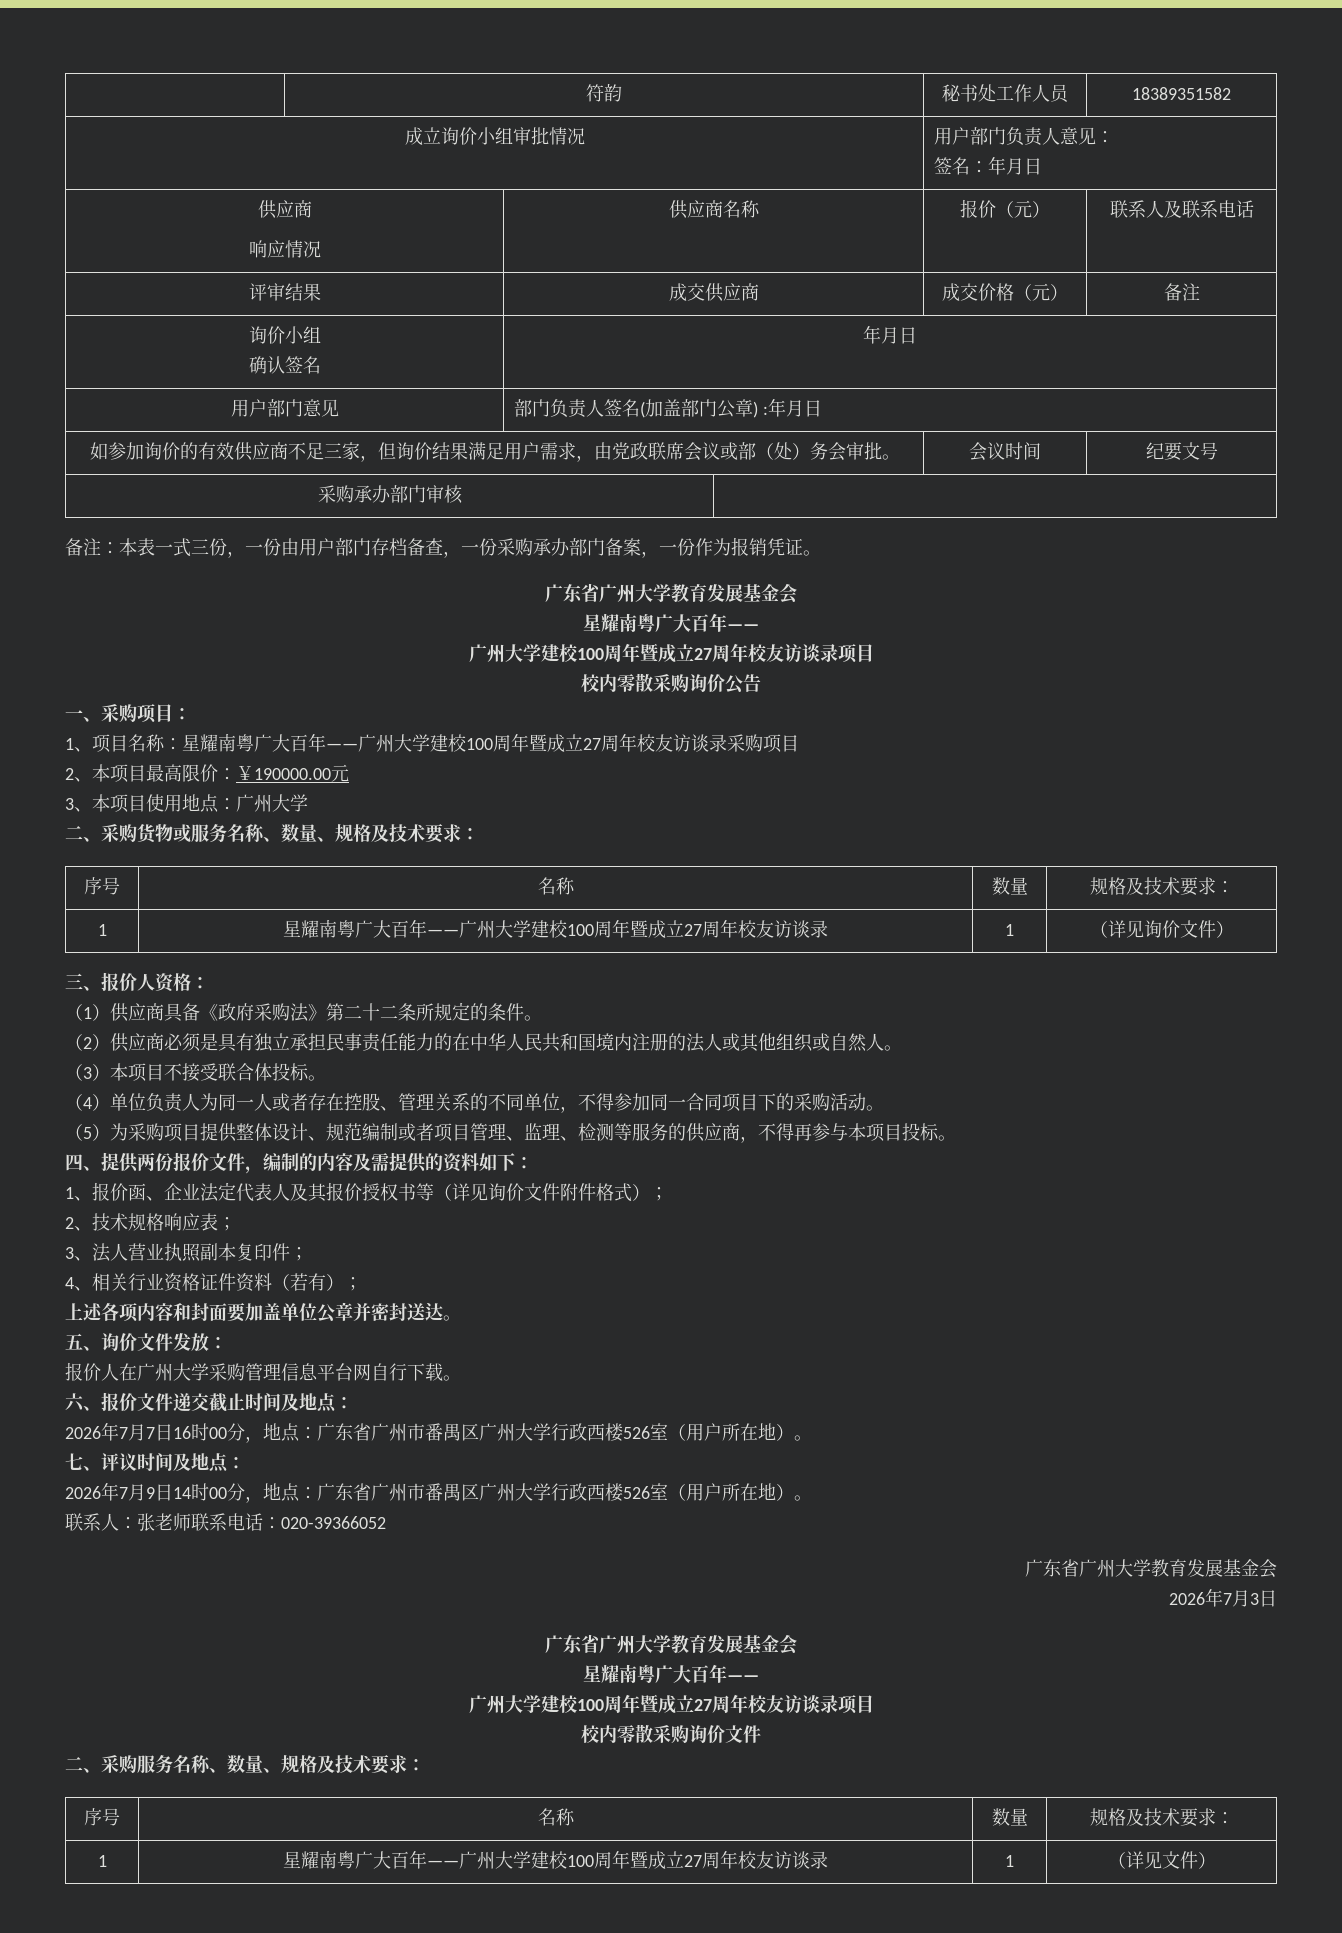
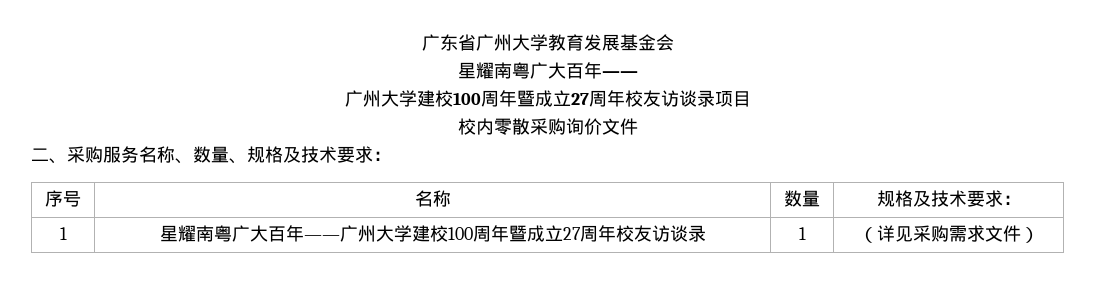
[586,83,622,102] [942,84,1070,103] [1132,87,1231,100] [404,127,585,145] [934,127,1115,146] [934,156,1043,175] [257,200,312,219] [248,240,321,258] [668,200,760,219] [960,199,1050,218] [1109,200,1254,218] [248,283,321,301] [668,283,759,302] [942,283,1068,301] [1163,283,1200,301] [248,326,321,344] [248,356,321,374] [863,325,917,344] [230,399,339,417] [514,398,823,418] [89,442,900,462] [969,442,1041,461] [1145,442,1218,461] [317,485,463,504] [65,537,821,558] [545,583,797,604] [583,613,759,632] [468,643,874,663] [581,673,761,694] [65,704,191,723] [65,733,799,753] [65,764,349,783] [65,794,308,813] [65,823,479,843] [84,877,120,895] [537,877,575,895] [991,877,1028,895] [1089,877,1234,896] [97,924,107,936] [283,919,828,938] [1005,924,1014,936] [1089,920,1234,938] [65,972,209,992] [65,1002,542,1022] [65,1033,902,1052] [65,1063,326,1082] [65,1093,884,1113] [65,1123,956,1143] [65,1152,533,1174] [65,1182,668,1202] [65,1213,236,1231] [65,1243,308,1262] [65,1273,362,1292] [65,1302,461,1323] [65,1333,227,1352] [65,1362,461,1381] [65,1392,353,1413] [65,1422,812,1443] [65,1453,245,1473] [65,1482,812,1503] [65,1513,386,1531] [1025,1559,1277,1578] [1169,1588,1277,1607] | 符韵 | 秘书处工作人员 | 18389351582 // 成立询价小组审批情况 | 用户部门负责人意见： // 签名：年月日 // 供应商 // 响应情况 | 供应商名称 | 报价（元） | 联系人及联系电话 // 评审结果 | 成交供应商 | 成交价格（元） | 备注 // 询价小组 // 确认签名 | 年月日 // 用户部门意见 | 部门负责人签名(加盖部门公章) :年月日 // 如参加询价的有效供应商不足三家，但询价结果满足用户需求，由党政联席会议或部（处）务会审批。 | 会议时间 | 纪要文号 // 采购承办部门审核 | // 备注：本表一式三份，一份由用户部门存档备查，一份采购承办部门备案，一份作为报销凭证。 // 广东省广州大学教育发展基金会 // 星耀南粤广大百年—— // 广州大学建校100周年暨成立27周年校友访谈录项目 // 校内零散采购询价公告 // 一、采购项目： // 1、项目名称：星耀南粤广大百年——广州大学建校100周年暨成立27周年校友访谈录采购项目 // 2、本项目最高限价：￥190000.00元 // 3、本项目使用地点：广州大学 // 二、采购货物或服务名称、数量、规格及技术要求： // 序号 | 名称 | 数量 | 规格及技术要求： // 1 | 星耀南粤广大百年——广州大学建校100周年暨成立27周年校友访谈录 | 1 | （详见询价文件） // 三、报价人资格： // （1）供应商具备《政府采购法》第二十二条所规定的条件。 // （2）供应商必须是具有独立承担民事责任能力的在中华人民共和国境内注册的法人或其他组织或自然人。 // （3）本项目不接受联合体投标。 // （4）单位负责人为同一人或者存在控股、管理关系的不同单位，不得参加同一合同项目下的采购活动。 // （5）为采购项目提供整体设计、规范编制或者项目管理、监理、检测等服务的供应商，不得再参与本项目投标。 // 四、提供两份报价文件，编制的内容及需提供的资料如下： // 1、报价函、企业法定代表人及其报价授权书等（详见询价文件附件格式）； // 2、技术规格响应表； // 3、法人营业执照副本复印件； // 4、相关行业资格证件资料（若有）； // 上述各项内容和封面要加盖单位公章并密封送达。 // 五、询价文件发放： // 报价人在广州大学采购管理信息平台网自行下载。 // 六、报价文件递交截止时间及地点： // 2026年7月7日16时00分，地点：广东省广州市番禺区广州大学行政西楼526室（用户所在地）。 // 七、评议时间及地点： // 2026年7月9日14时00分，地点：广东省广州市番禺区广州大学行政西楼526室（用户所在地）。 // 联系人：张老师联系电话：020-39366052 // 广东省广州大学教育发展基金会 // 2026年7月3日 // -> (421, 42) none
(1162, 1860) none -> [912,225,985,242] 采购需求

